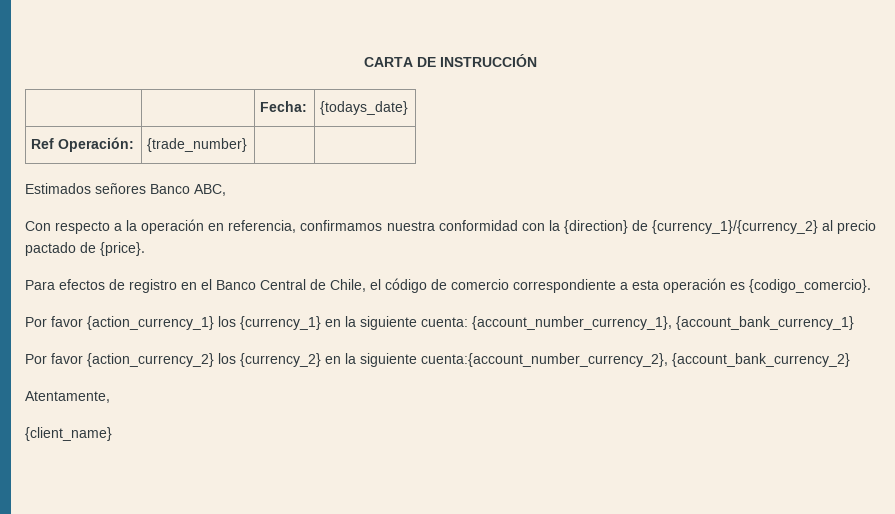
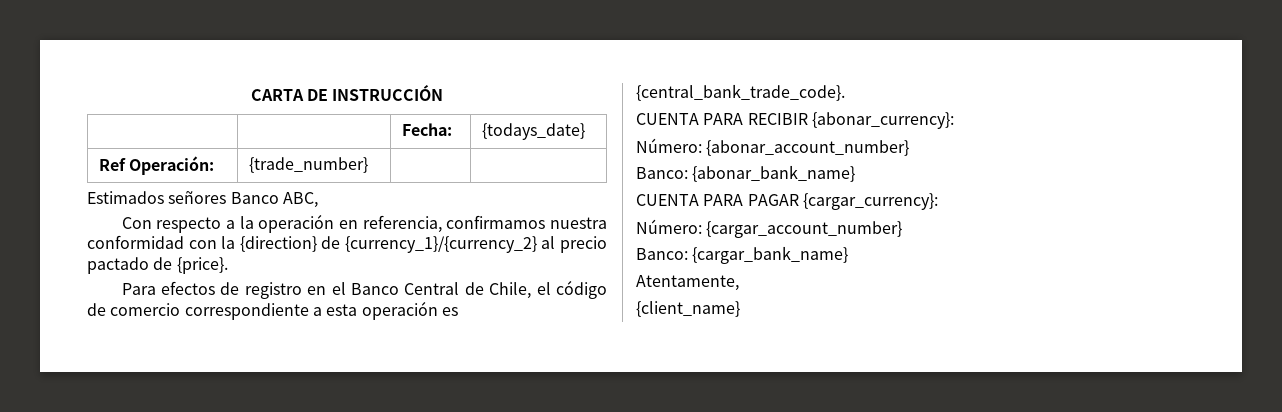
[749,279,871,293] [25,316,854,330] [25,353,850,367] {codigo_comercio}. // Por favor {action_currency_1} los {currency_1} en la siguiente cuenta: {account_number_currency_1}, {account_bank_currency_1} // Por favor {action_currency_2} los {currency_2} en la siguiente cuenta:{account_number_currency_2}, {account_bank_currency_2} -> [636,84,845,101] [636,112,954,129] [636,138,910,156] [636,165,856,182] [636,193,938,210] [636,219,903,238] [636,246,849,264] {central_bank_trade_code}. // CUENTA PARA RECIBIR {abonar_currency}: // Número: {abonar_account_number} // Banco: {abonar_bank_name} // CUENTA PARA PAGAR {cargar_currency}: // Número: {cargar_account_number} // Banco: {cargar_bank_name}

